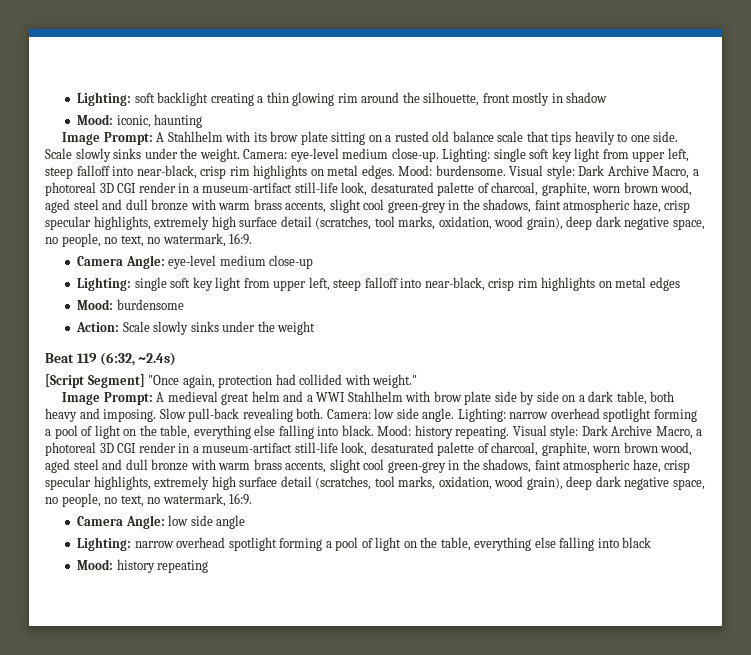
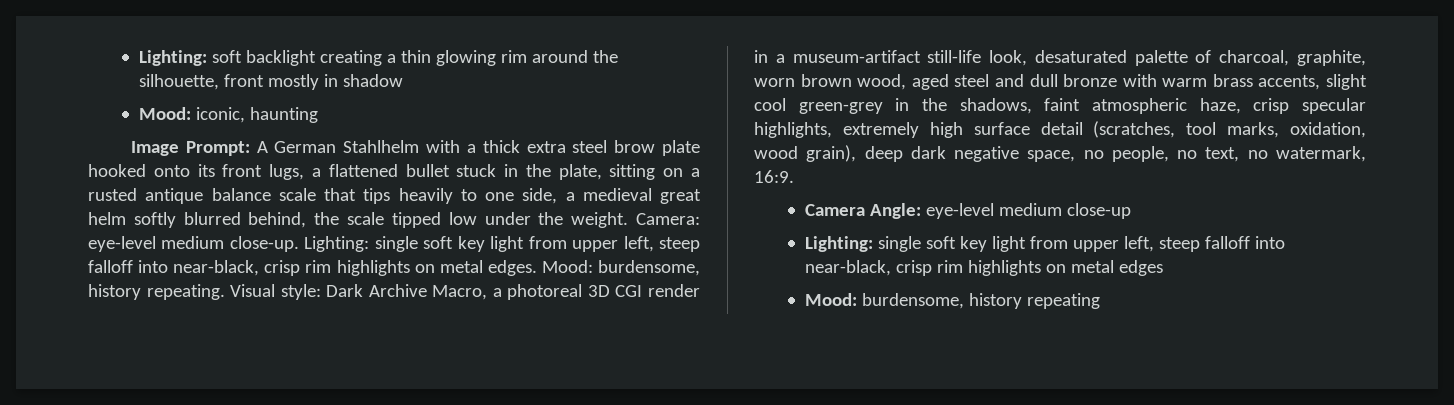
[167,131,328,145] Stahlhelm with its brow plate -> [274,140,700,156] [88,164,602,180] German Stahlhelm with a thick extra steel brow plate hooked onto its front lugs, a flattened bullet stuck in the plate,
[432,131,450,142] old -> [145,188,204,204] antique
[653,131,679,142] [45,148,142,162] side. Scale slowly sinks -> [522,188,701,204] [88,212,477,228] side, a medieval great helm softly blurred behind, the scale tipped low
[435,165,506,176] burdensome. -> [598,260,701,276] [88,284,225,300] burdensome, history repeating.
[116,299,184,310] [76,321,316,335] [45,352,177,366] [45,374,418,388] [62,391,675,405] [45,408,697,422] [45,425,703,439] [45,442,693,456] [45,459,691,473] [45,476,705,490] [45,493,253,507] [77,515,246,529] [77,537,652,551] [77,559,114,570] burdensome // Action: Scale slowly sinks under the weight // Beat 119 (6:32, ~2.4s) // [Script Segment] "Once again, protection had collided with weight." // Image Prompt: A medieval great helm and a WWI Stahlhelm with brow plate side by side on a dark table, both heavy and imposing. Slow pull-back revealing both. Camera: low side angle. Lighting: narrow overhead spotlight forming a pool of light on the table, everything else falling into black. Mood: history repeating. Visual style: Dark Archive Macro, a photoreal 3D CGI render in a museum-artifact still-life look, desaturated palette of charcoal, graphite, worn brown wood, aged steel and dull bronze with warm brass accents, slight cool green-grey in the shadows, faint atmospheric haze, crisp specular highlights, extremely high surface detail (scratches, tool marks, oxidation, wood grain), deep dark negative space, no people, no text, no watermark, 16:9. // Camera Angle: low side angle // Lighting: narrow overhead spotlight forming a pool of light on the table, everything else falling into black // Mood: -> [861,293,964,309] burdensome,

